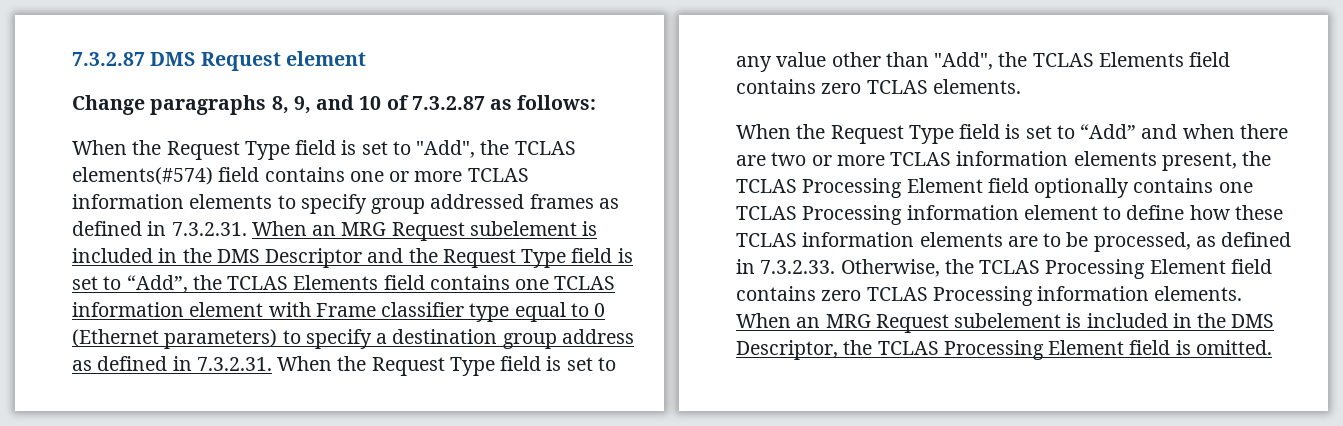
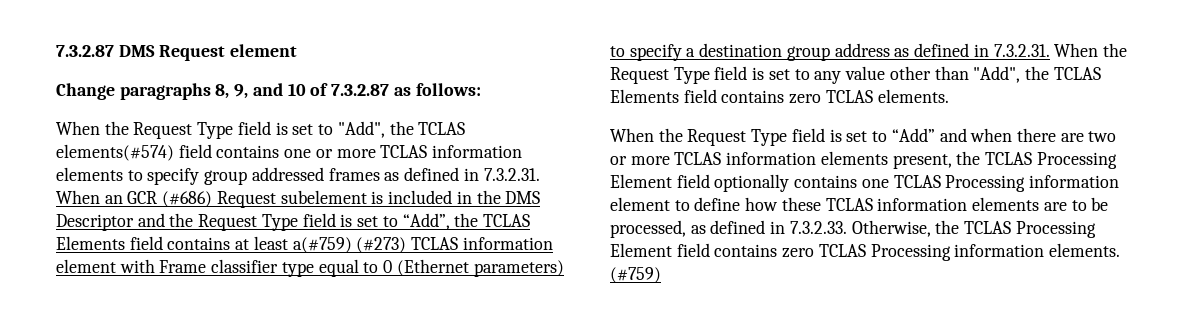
[341,222,387,236] MRG -> [127,191,213,207] GCR (#686)
[515,279,550,290] one -> [235,236,407,253] at least a(#759) (#273)
[736,313,1275,333] [736,340,1272,360] When an MRG Request subelement is included in the DMS Descriptor, the TCLAS Processing Element field is omitted. -> [610,267,661,283] (#759)

